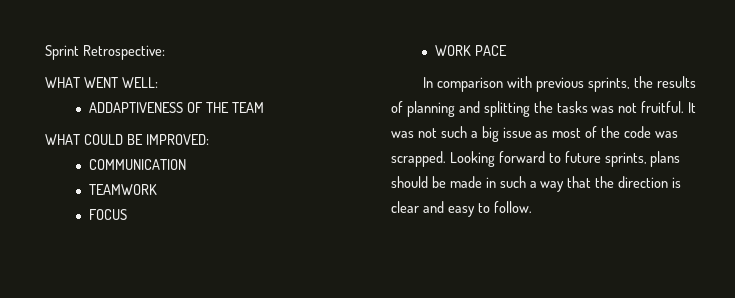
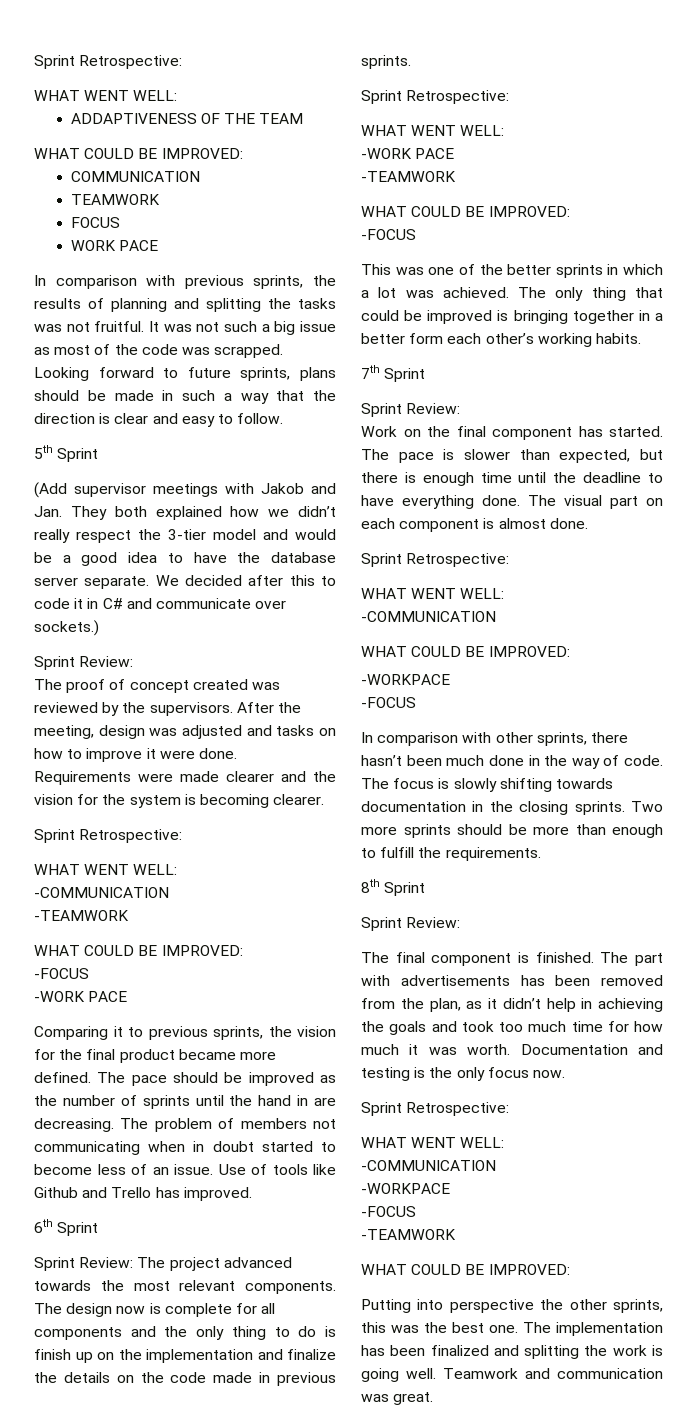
(532, 207) none -> [34,445,99,462] [34,482,336,498] [34,506,336,520] [34,529,336,543] [34,552,336,566] [34,575,336,589] [34,598,287,609] [34,620,99,636] [34,656,134,670] [34,679,280,693] [34,702,301,716] [34,725,336,739] [34,748,237,762] [34,771,336,785] [34,794,325,808] [34,829,183,843] [34,864,178,875] [34,887,169,898] [34,910,129,921] [34,945,243,956] [34,968,89,979] [34,991,128,1002] [34,1026,336,1040] [34,1049,276,1063] [34,1072,336,1086] [34,1095,336,1109] [34,1118,336,1132] [34,1141,336,1155] [34,1164,336,1175] [34,1187,252,1201] [34,1219,99,1236] [34,1257,292,1271] [34,1280,336,1294] [34,1303,276,1317] [34,1326,336,1340] [34,1349,336,1363] [34,1372,336,1386] [361,55,411,69] [361,90,510,104] [361,125,505,136] [361,148,455,159] [361,171,456,182] [361,206,570,217] [361,229,416,240] [361,264,663,278] [361,287,663,301] [361,310,663,324] [361,333,641,347] [361,365,426,382] [361,403,461,417] [361,426,663,440] [361,449,663,463] [361,472,663,486] [361,495,663,509] [361,518,588,532] [361,553,510,567] [361,588,505,599] [361,611,496,622] [361,646,570,657] [361,674,450,685] [361,697,416,708] [361,732,628,746] [361,755,663,769] [361,778,613,792] [361,801,663,815] [361,824,663,838] [361,847,541,861] [361,879,426,896] [361,917,461,931] [361,952,663,966] [361,975,663,986] [361,998,663,1012] [361,1021,663,1035] [361,1044,663,1055] [361,1067,565,1081] [361,1102,510,1116] [361,1137,505,1148] [361,1160,496,1171] [361,1183,450,1194] [361,1206,416,1217] [361,1229,456,1240] [361,1264,570,1275] [361,1299,663,1313] [361,1322,663,1336] [361,1345,663,1359] [361,1368,663,1382] [361,1392,434,1405] // 5th Sprint // (Add supervisor meetings with Jakob and Jan. They both explained how we didn’t really respect the 3-tier model and would be a good idea to have the database server separate. We decided after this to code it in C# and communicate over sockets.) // Sprint Review: // The proof of concept created was reviewed by the supervisors. After the meeting, design was adjusted and tasks on how to improve it were done. Requirements were made clearer and the vision for the system is becoming clearer. // Sprint Retrospective: // WHAT WENT WELL: // -COMMUNICATION // -TEAMWORK // WHAT COULD BE IMPROVED: // -FOCUS // -WORK PACE // Comparing it to previous sprints, the vision for the final product became more defined. The pace should be improved as the number of sprints until the hand in are decreasing. The problem of members not communicating when in doubt started to become less of an issue. Use of tools like Github and Trello has improved. // 6th Sprint // Sprint Review: The project advanced towards the most relevant components. The design now is complete for all components and the only thing to do is finish up on the implementation and finalize the details on the code made in previous sprints. // Sprint Retrospective: // WHAT WENT WELL: // -WORK PACE // -TEAMWORK // WHAT COULD BE IMPROVED: // -FOCUS // This was one of the better sprints in which a lot was achieved. The only thing that could be improved is bringing together in a better form each other’s working habits. // 7th Sprint // Sprint Review: // Work on the final component has started. The pace is slower than expected, but there is enough time until the deadline to have everything done. The visual part on each component is almost done. // Sprint Retrospective: // WHAT WENT WELL: // -COMMUNICATION // WHAT COULD BE IMPROVED: // -WORKPACE // -FOCUS // In comparison with other sprints, there hasn’t been much done in the way of code. The focus is slowly shifting towards documentation in the closing sprints. Two more sprints should be more than enough to fulfill the requirements. // 8th Sprint // Sprint Review: // The final component is finished. The part with advertisements has been removed from the plan, as it didn’t help in achieving the goals and took too much time for how much it was worth. Documentation and testing is the only focus now. // Sprint Retrospective: // WHAT WENT WELL: // -COMMUNICATION // -WORKPACE // -FOCUS // -TEAMWORK // WHAT COULD BE IMPROVED: // Putting into perspective the other sprints, this was the best one. The implementation has been finalized and splitting the work is going well. Teamwork and communication was great.

